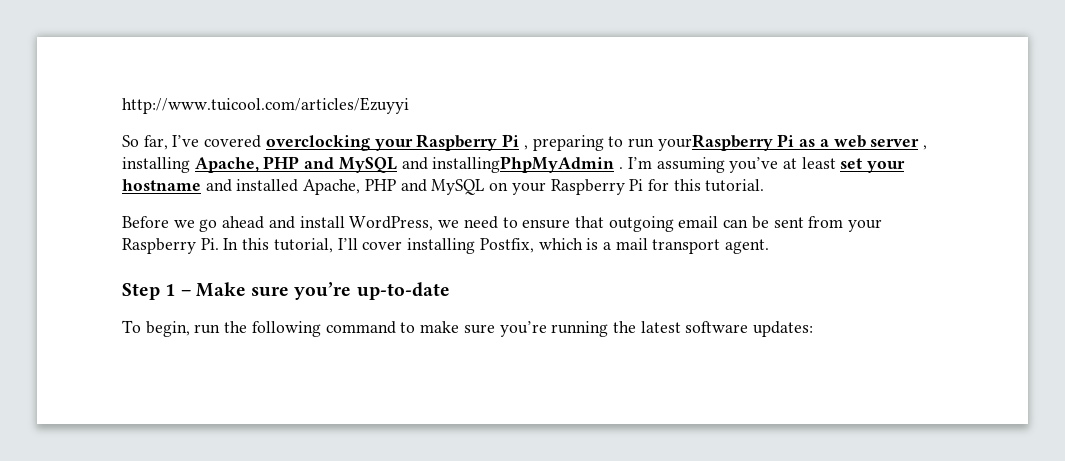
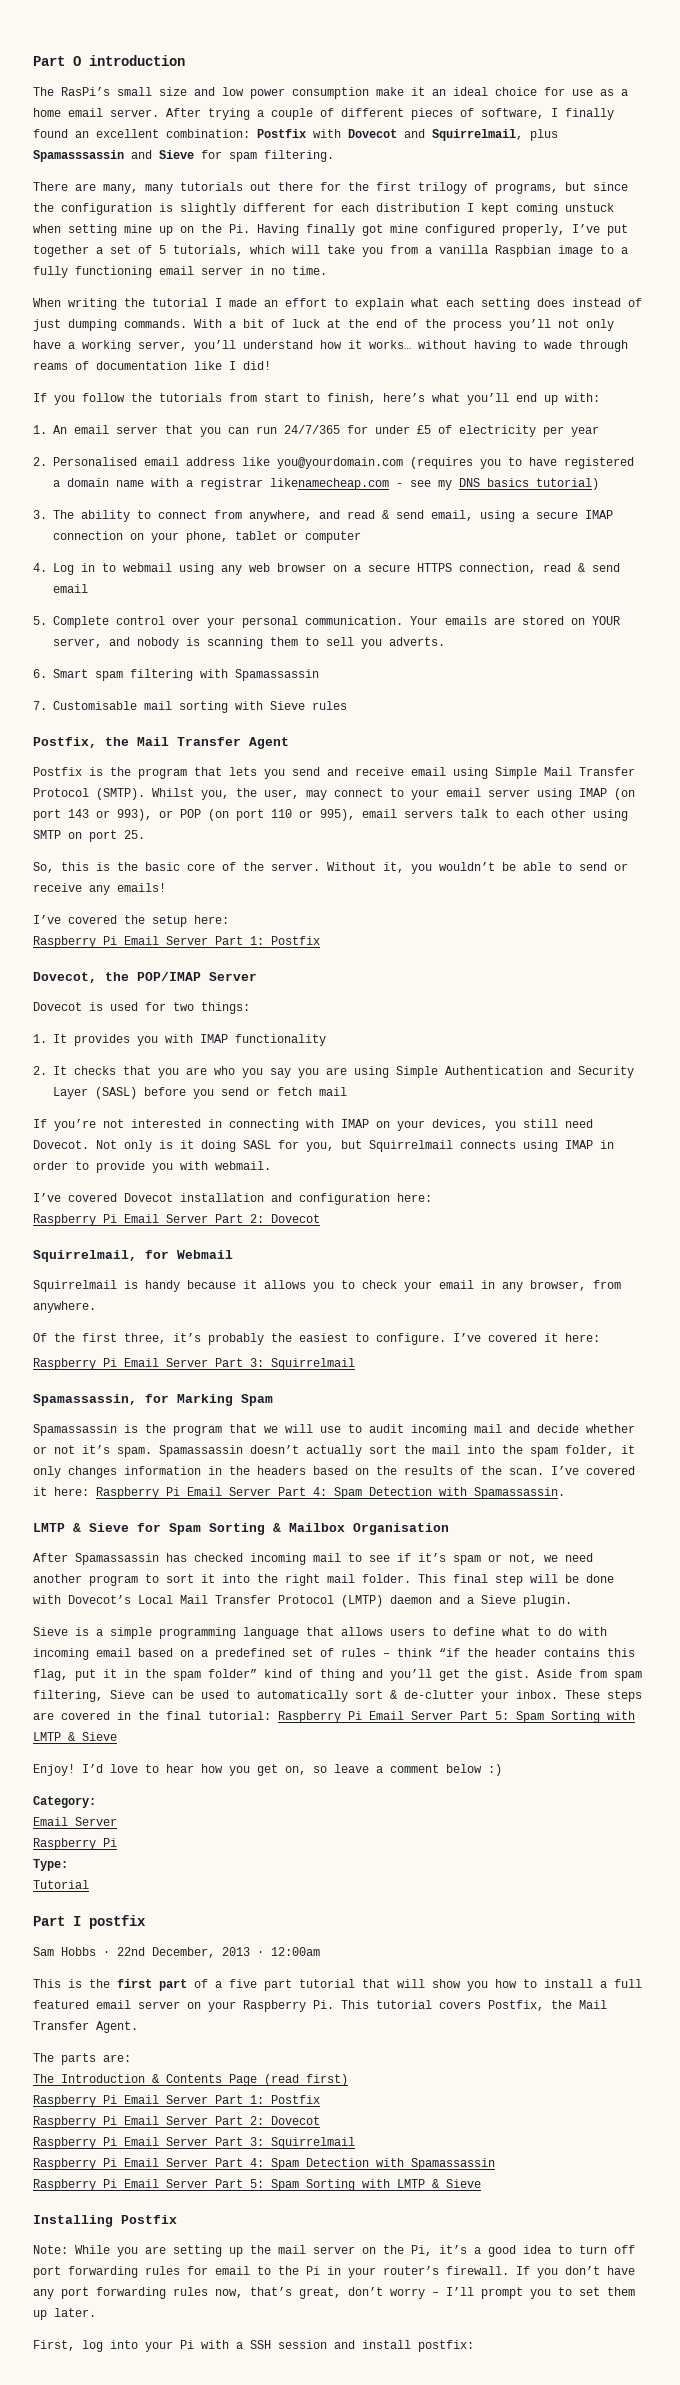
[122,97,409,114] [122,134,928,151] [122,156,906,173] [122,179,765,195] [122,216,883,232] [122,238,770,254] [122,282,450,300] [122,320,814,337] http://www.tuicool.com/articles/Ezuyyi // So far, I’ve covered overclocking your Raspberry Pi , preparing to run yourRaspberry Pi as a web server , installing Apache, PHP and MySQL and installingPhpMyAdmin . I’m assuming you’ve at least set your hostname and installed Apache, PHP and MySQL on your Raspberry Pi for this tutorial. // Before we go ahead and install WordPress, we need to ensure that outgoing email can be sent from your Raspberry Pi. In this tutorial, I’ll cover installing Postfix, which is a mail transport agent. // Step 1 – Make sure you’re up-to-date // To begin, run the following command to make sure you’re running the latest software updates: -> [33,55,185,66] [33,87,628,99] [33,108,614,120] [33,129,558,141] [33,150,334,162] [33,182,628,194] [33,203,614,215] [33,224,628,236] [33,245,628,257] [33,266,327,278] [33,298,642,310] [33,319,614,331] [33,340,628,352] [33,361,271,370] [33,393,600,405] [33,425,599,437] [33,457,634,469] [53,478,599,490] [33,510,613,522] [53,531,361,543] [33,563,620,575] [53,584,88,593] [33,616,620,628] [53,637,445,649] [33,669,319,681] [33,701,347,713] [33,737,289,749] [33,767,635,779] [33,788,635,800] [33,809,628,821] [33,830,145,842] [33,862,628,874] [33,883,166,895] [33,915,229,927] [33,936,320,948] [33,972,257,983] [33,1002,250,1014] [33,1034,326,1046] [33,1066,634,1078] [53,1087,347,1099] [33,1119,593,1131] [33,1140,614,1152] [33,1161,271,1173] [33,1193,432,1205] [33,1214,320,1226] [33,1250,233,1262] [33,1280,621,1292] [33,1301,96,1313] [33,1333,600,1345] [33,1358,355,1370] [33,1394,273,1406] [33,1424,635,1436] [33,1445,635,1457] [33,1466,635,1478] [33,1487,565,1499] [33,1523,449,1535] [33,1553,593,1565] [33,1574,614,1586] [33,1595,572,1607] [33,1627,607,1639] [33,1648,635,1660] [33,1669,642,1681] [33,1690,642,1702] [33,1711,635,1723] [33,1732,117,1741] [33,1764,502,1776] [33,1796,96,1808] [33,1817,117,1826] [33,1838,117,1850] [33,1859,68,1871] [33,1880,89,1889] [33,1915,146,1929] [33,1947,320,1958] [33,1979,642,1991] [33,2000,607,2012] [33,2021,138,2033] [33,2053,131,2065] [33,2074,348,2086] [33,2095,320,2107] [33,2116,320,2128] [33,2137,355,2149] [33,2158,495,2170] [33,2179,481,2191] [33,2215,177,2227] [33,2245,635,2257] [33,2266,635,2278] [33,2287,635,2299] [33,2308,96,2320] [33,2340,474,2352] Part O introduction // The RasPi’s small size and low power consumption make it an ideal choice for use as a home email server. After trying a couple of different pieces of software, I finally found an excellent combination: Postfix with Dovecot and Squirrelmail, plus Spamasssassin and Sieve for spam filtering. // There are many, many tutorials out there for the first trilogy of programs, but since the configuration is slightly different for each distribution I kept coming unstuck when setting mine up on the Pi. Having finally got mine configured properly, I’ve put together a set of 5 tutorials, which will take you from a vanilla Raspbian image to a fully functioning email server in no time. // When writing the tutorial I made an effort to explain what each setting does instead of just dumping commands. With a bit of luck at the end of the process you’ll not only have a working server, you’ll understand how it works… without having to wade through reams of documentation like I did! // If you follow the tutorials from start to finish, here’s what you’ll end up with: // 1. An email server that you can run 24/7/365 for under £5 of electricity per year // 2. Personalised email address like you@yourdomain.com (requires you to have registered a domain name with a registrar likenamecheap.com - see my DNS basics tutorial) // 3. The ability to connect from anywhere, and read & send email, using a secure IMAP connection on your phone, tablet or computer // 4. Log in to webmail using any web browser on a secure HTTPS connection, read & send email // 5. Complete control over your personal communication. Your emails are stored on YOUR server, and nobody is scanning them to sell you adverts. // 6. Smart spam filtering with Spamassassin // 7. Customisable mail sorting with Sieve rules // Postfix, the Mail Transfer Agent // Postfix is the program that lets you send and receive email using Simple Mail Transfer Protocol (SMTP). Whilst you, the user, may connect to your email server using IMAP (on port 143 or 993), or POP (on port 110 or 995), email servers talk to each other using SMTP on port 25. // So, this is the basic core of the server. Without it, you wouldn’t be able to send or receive any emails! // I’ve covered the setup here: // Raspberry Pi Email Server Part 1: Postfix // Dovecot, the POP/IMAP Server // Dovecot is used for two things: // 1. It provides you with IMAP functionality // 2. It checks that you are who you say you are using Simple Authentication and Security Layer (SASL) before you send or fetch mail // If you’re not interested in connecting with IMAP on your devices, you still need Dovecot. Not only is it doing SASL for you, but Squirrelmail connects using IMAP in order to provide you with webmail. // I’ve covered Dovecot installation and configuration here: // Raspberry Pi Email Server Part 2: Dovecot // Squirrelmail, for Webmail // Squirrelmail is handy because it allows you to check your email in any browser, from anywhere. // Of the first three, it’s probably the easiest to configure. I’ve covered it here: // Raspberry Pi Email Server Part 3: Squirrelmail // Spamassassin, for Marking Spam // Spamassassin is the program that we will use to audit incoming mail and decide whether or not it’s spam. Spamassassin doesn’t actually sort the mail into the spam folder, it only changes information in the headers based on the results of the scan. I’ve covered it here: Raspberry Pi Email Server Part 4: Spam Detection with Spamassassin. // LMTP & Sieve for Spam Sorting & Mailbox Organisation // After Spamassassin has checked incoming mail to see if it’s spam or not, we need another program to sort it into the right mail folder. This final step will be done with Dovecot’s Local Mail Transfer Protocol (LMTP) daemon and a Sieve plugin. // Sieve is a simple programming language that allows users to define what to do with incoming email based on a predefined set of rules – think “if the header contains this flag, put it in the spam folder” kind of thing and you’ll get the gist. Aside from spam filtering, Sieve can be used to automatically sort & de-clutter your inbox. These steps are covered in the final tutorial: Raspberry Pi Email Server Part 5: Spam Sorting with LMTP & Sieve // Enjoy! I’d love to hear how you get on, so leave a comment below :) // Category: // Email Server // Raspberry Pi // Type: // Tutorial // Part I postfix // Sam Hobbs · 22nd December, 2013 · 12:00am // This is the first part of a five part tutorial that will show you how to install a full featured email server on your Raspberry Pi. This tutorial covers Postfix, the Mail Transfer Agent. // The parts are: // The Introduction & Contents Page (read first) // Raspberry Pi Email Server Part 1: Postfix // Raspberry Pi Email Server Part 2: Dovecot // Raspberry Pi Email Server Part 3: Squirrelmail // Raspberry Pi Email Server Part 4: Spam Detection with Spamassassin // Raspberry Pi Email Server Part 5: Spam Sorting with LMTP & Sieve // Installing Postfix // Note: While you are setting up the mail server on the Pi, it’s a good idea to turn off port forwarding rules for email to the Pi in your router’s firewall. If you don’t have any port forwarding rules now, that’s great, don’t worry – I’ll prompt you to set them up later. // First, log into your Pi with a SSH session and install postfix:

